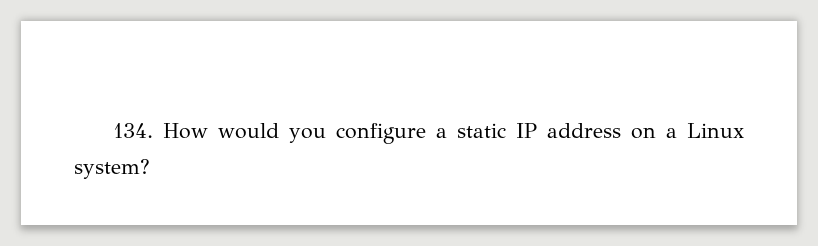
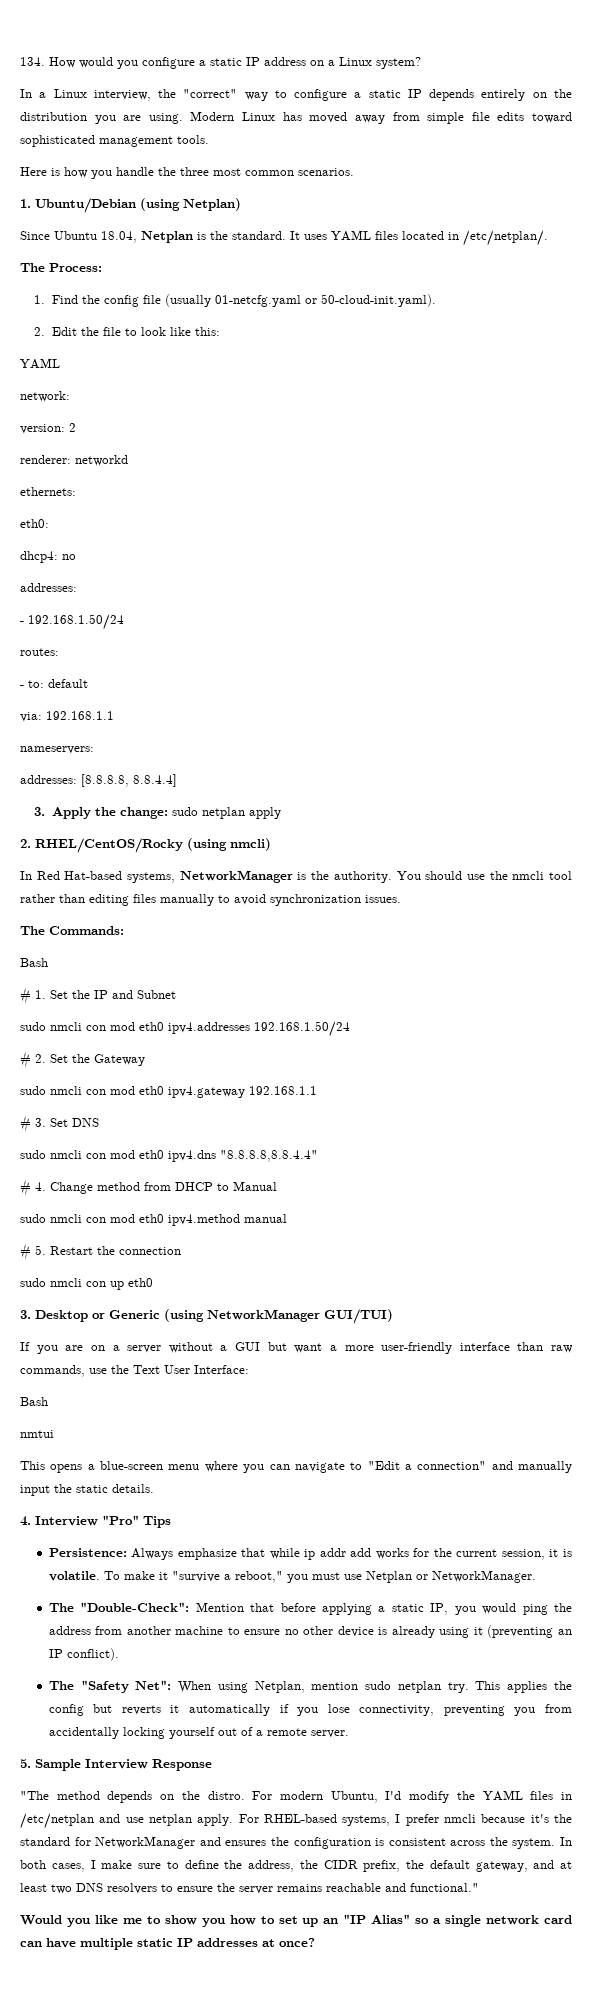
(150, 169) none -> [20,89,572,101] [20,111,573,124] [20,135,209,147] [20,167,354,179] [20,198,241,213] [20,230,548,246] [20,263,102,272] [34,294,436,307] [34,327,220,336] [20,358,60,369] [20,391,70,402] [20,423,76,434] [20,455,128,466] [20,487,76,496] [20,519,49,528] [20,551,76,563] [20,583,77,592] [20,614,124,630] [20,648,59,656] [20,679,88,688] [20,711,114,722] [20,746,94,754] [20,774,177,787] [34,807,281,819] [20,838,271,853] [20,870,572,883] [20,894,401,906] [20,926,124,935] [20,958,48,967] [20,987,176,1004] [20,1021,350,1037] [20,1051,145,1068] [20,1086,317,1098] [20,1115,99,1132] [20,1150,318,1162] [20,1179,277,1196] [20,1214,287,1226] [20,1243,181,1260] [20,1278,153,1290] [20,1309,393,1324] [20,1342,573,1354] [20,1365,249,1377] [20,1397,48,1406] [20,1430,54,1438] [20,1461,572,1473] [20,1484,154,1496] [20,1515,171,1528] [48,1548,572,1560] [48,1570,536,1583] [48,1602,572,1615] [48,1625,572,1638] [48,1648,119,1661] [48,1680,573,1693] [48,1704,572,1716] [48,1727,349,1739] [20,1759,212,1771] [20,1790,573,1803] [20,1813,573,1829] [20,1836,572,1849] [20,1860,572,1872] [20,1883,479,1894] [20,1914,573,1927] [20,1938,315,1950] // In a Linux interview, the "correct" way to configure a static IP depends entirely on the distribution you are using. Modern Linux has moved away from simple file edits toward sophisticated management tools. // Here is how you handle the three most common scenarios. // 1. Ubuntu/Debian (using Netplan) // Since Ubuntu 18.04, Netplan is the standard. It uses YAML files located in /etc/netplan/. // The Process: // 1. Find the config file (usually 01-netcfg.yaml or 50-cloud-init.yaml). // 2. Edit the file to look like this: // YAML // network: // version: 2 // renderer: networkd // ethernets: // eth0: // dhcp4: no // addresses: // - 192.168.1.50/24 // routes: // - to: default // via: 192.168.1.1 // nameservers: // addresses: [8.8.8.8, 8.8.4.4] // 3. Apply the change: sudo netplan apply // 2. RHEL/CentOS/Rocky (using nmcli) // In Red Hat-based systems, NetworkManager is the authority. You should use the nmcli tool rather than editing files manually to avoid synchronization issues. // The Commands: // Bash // # 1. Set the IP and Subnet // sudo nmcli con mod eth0 ipv4.addresses 192.168.1.50/24 // # 2. Set the Gateway // sudo nmcli con mod eth0 ipv4.gateway 192.168.1.1 // # 3. Set DNS // sudo nmcli con mod eth0 ipv4.dns "8.8.8.8,8.8.4.4" // # 4. Change method from DHCP to Manual // sudo nmcli con mod eth0 ipv4.method manual // # 5. Restart the connection // sudo nmcli con up eth0 // 3. Desktop or Generic (using NetworkManager GUI/TUI) // If you are on a server without a GUI but want a more user-friendly interface than raw commands, use the Text User Interface: // Bash // nmtui // This opens a blue-screen menu where you can navigate to "Edit a connection" and manually input the static details. // 4. Interview "Pro" Tips // Persistence: Always emphasize that while ip addr add works for the current session, it is volatile. To make it "survive a reboot," you must use Netplan or NetworkManager. // The "Double-Check": Mention that before applying a static IP, you would ping the address from another machine to ensure no other device is already using it (preventing an IP conflict). // The "Safety Net": When using Netplan, mention sudo netplan try. This applies the config but reverts it automatically if you lose connectivity, preventing you from accidentally locking yourself out of a remote server. // 5. Sample Interview Response // "The method depends on the distro. For modern Ubuntu, I'd modify the YAML files in /etc/netplan and use netplan apply. For RHEL-based systems, I prefer nmcli because it's the standard for NetworkManager and ensures the configuration is consistent across the system. In both cases, I make sure to define the address, the CIDR prefix, the default gateway, and at least two DNS resolvers to ensure the server remains reachable and functional." // Would you like me to show you how to set up an "IP Alias" so a single network card can have multiple static IP addresses at once?

